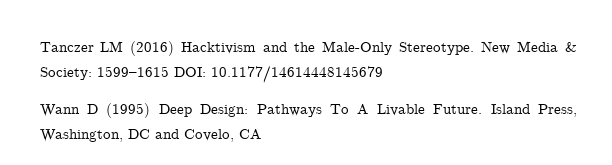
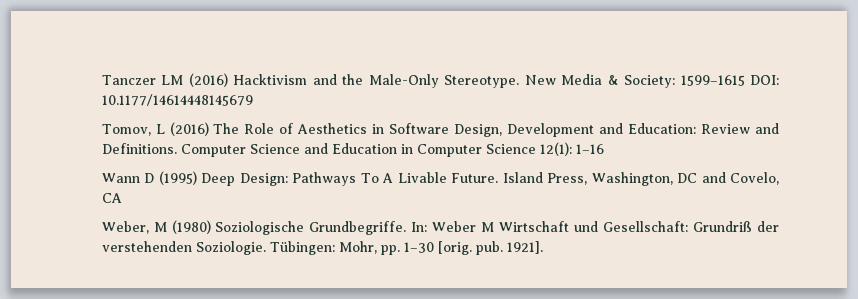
(383, 74) none -> [101,122,779,137] [101,142,604,157] // Tomov, L (2016) The Role of Aesthetics in Software Design, Development and Education: Review and Definitions. Computer Science and Education in Computer Science 12(1): 1–16
(261, 134) none -> [101,220,779,235] [101,241,543,255] // Weber, M (1980) Soziologische Grundbegriffe. In: Weber M Wirtschaft und Gesellschaft: Grundriß der verstehenden Soziologie. Tübingen: Mohr, pp. 1–30 [orig. pub. 1921].

